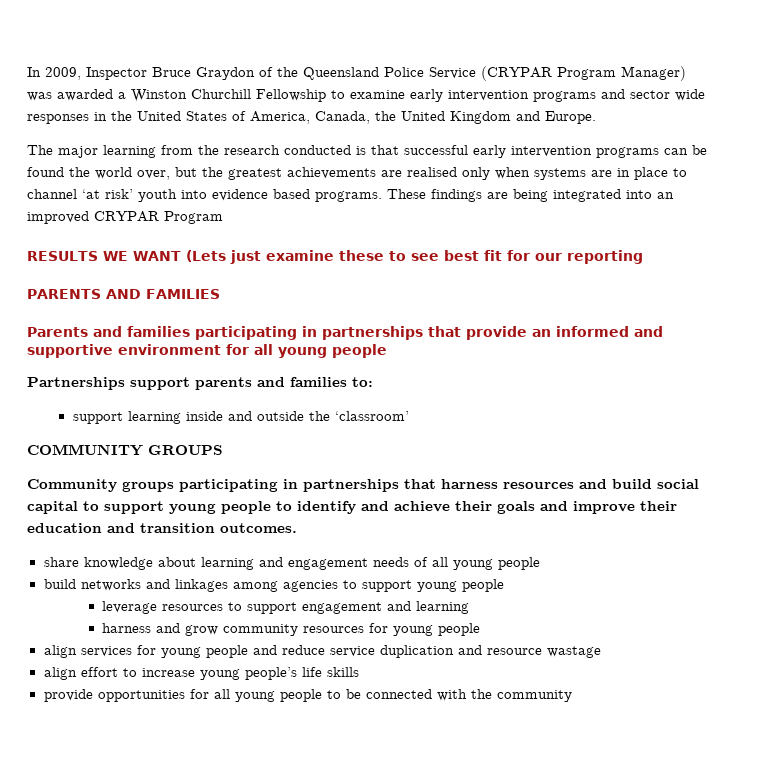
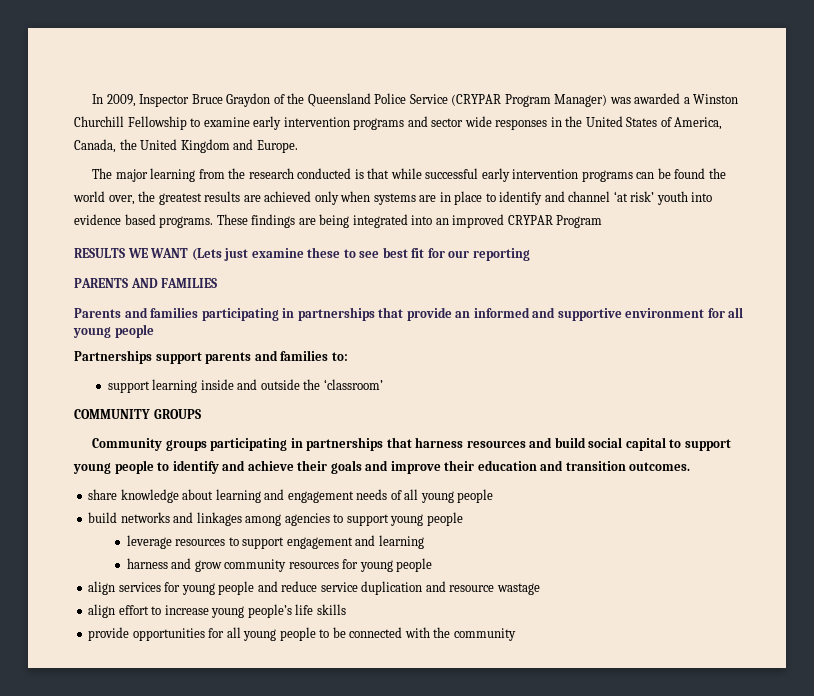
(399, 150) none -> [390,168,422,179] while
[175,167,197,177] but -> (135, 200) none
[287,167,457,179] achievements are realised -> [204,191,312,202] results are achieved
(687, 172) none -> [499,191,565,205] identify and

